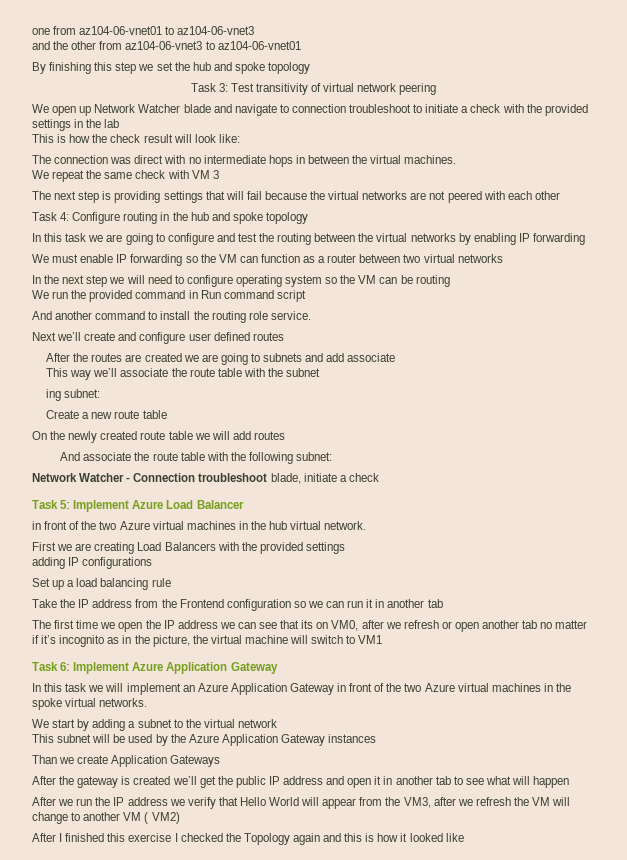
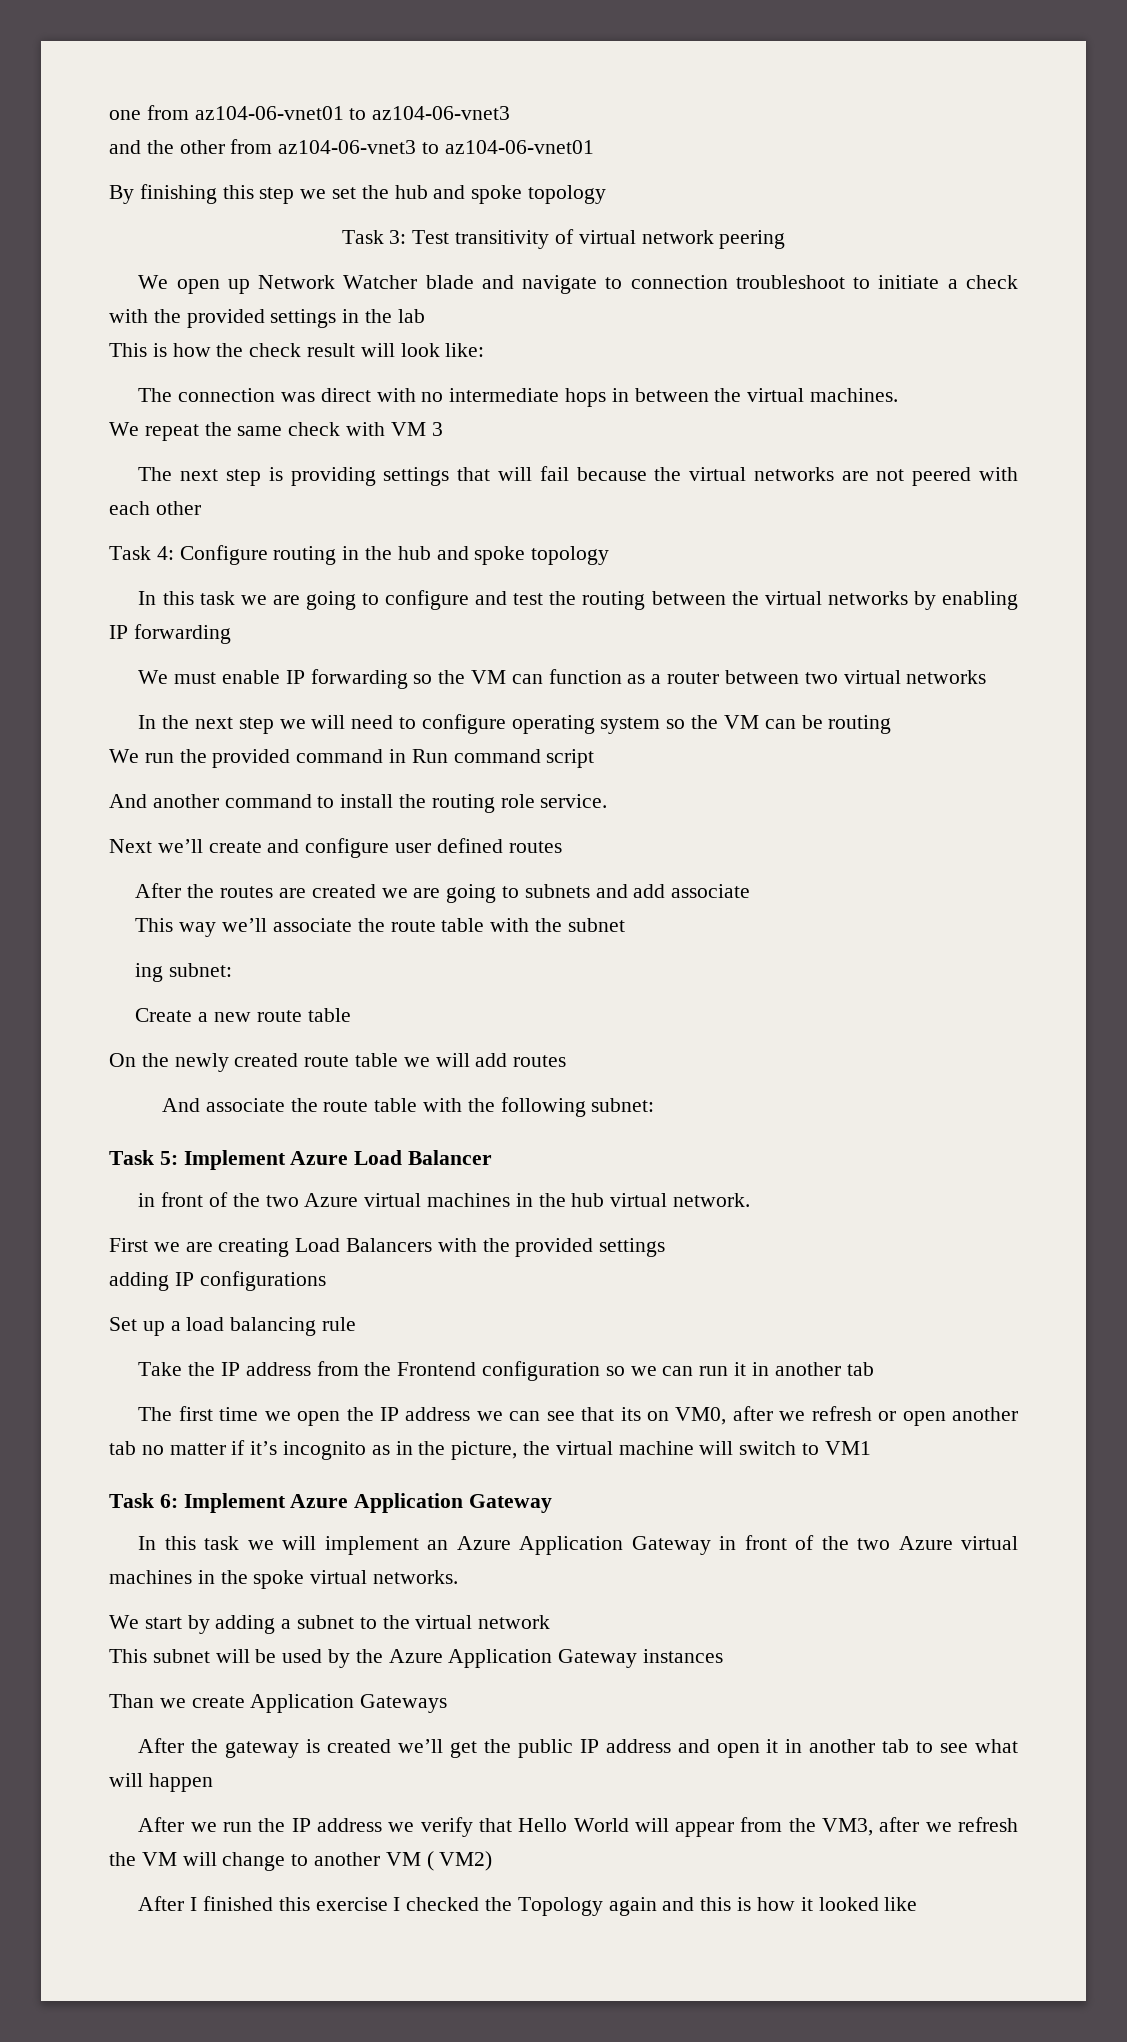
[32,473,379,484] // Network Watcher - Connection troubleshoot blade, initiate a check -> (655, 1105) none

